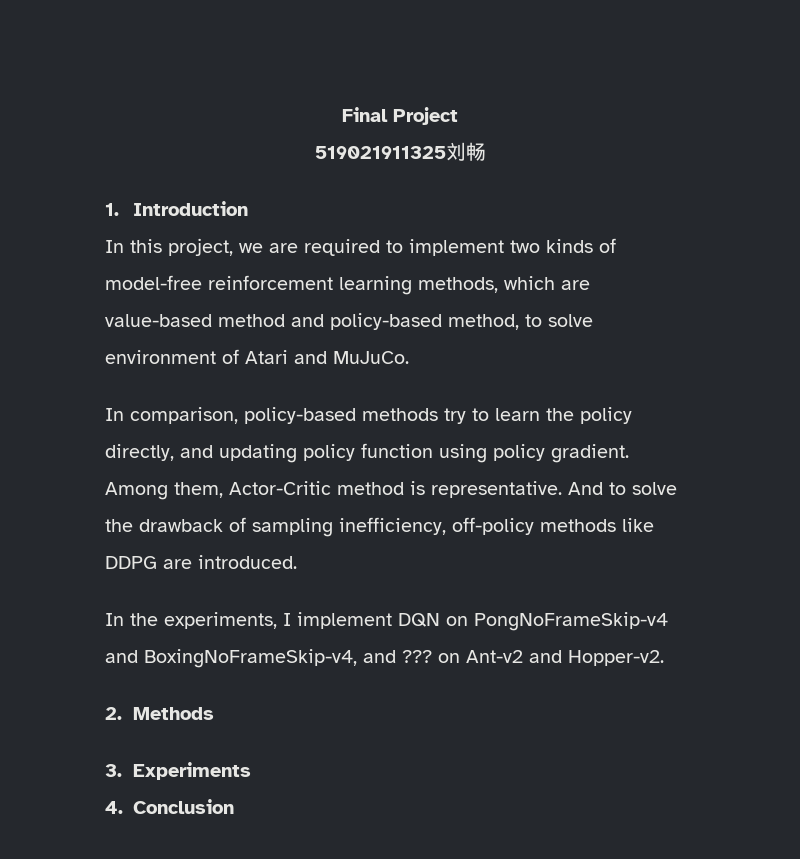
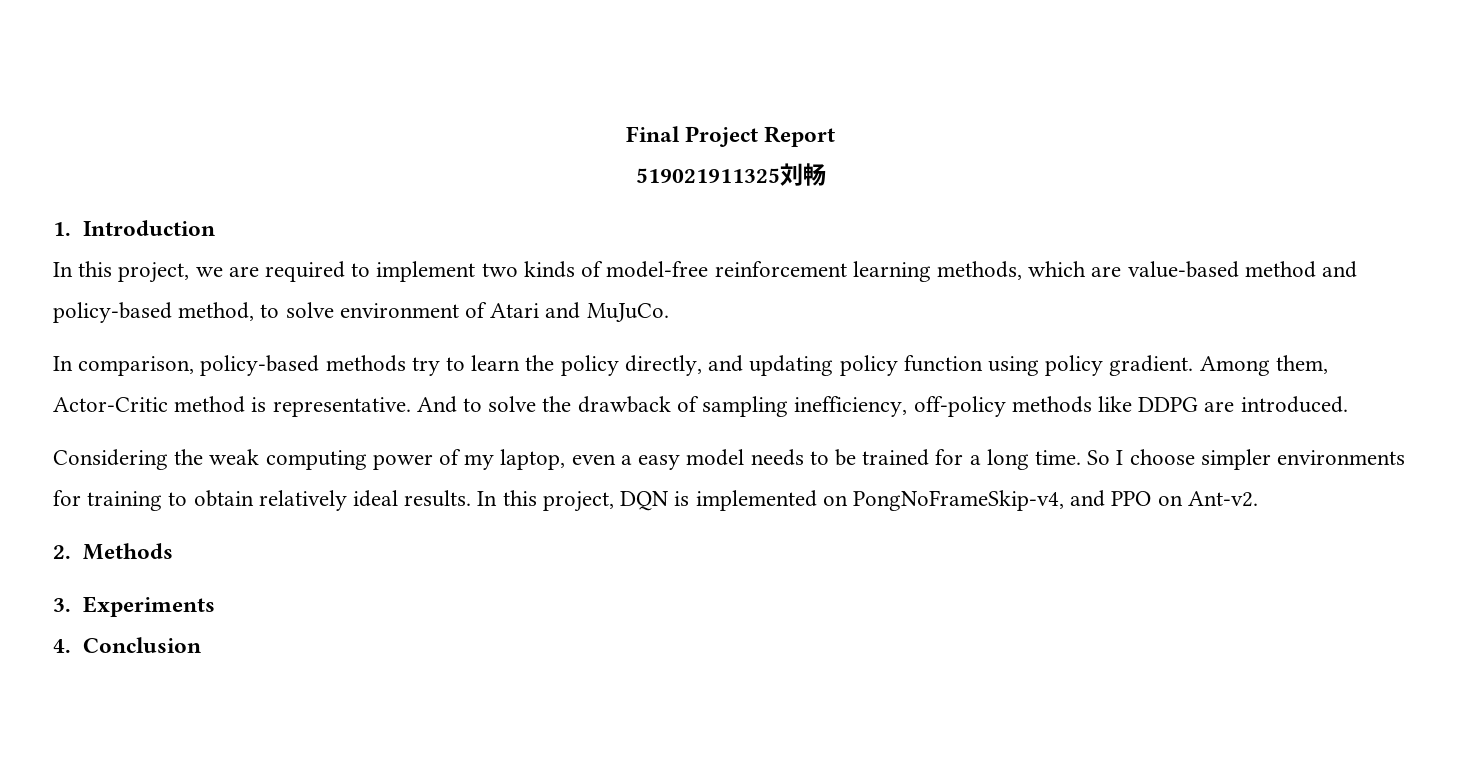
(458, 116) none -> [764,126,836,147] Report
[105,612,668,631] [105,649,664,668] In the experiments, I implement DQN on PongNoFrameSkip-v4 and BoxingNoFrameSkip-v4, and ??? on Ant-v2 and Hopper-v2. -> [53,449,1406,470] [53,490,1258,512] Considering the weak computing power of my laptop, even a easy model needs to be trained for a long time. So I choose simpler environments for training to obtain relatively ideal results. In this project, DQN is implemented on PongNoFrameSkip-v4, and PPO on Ant-v2.

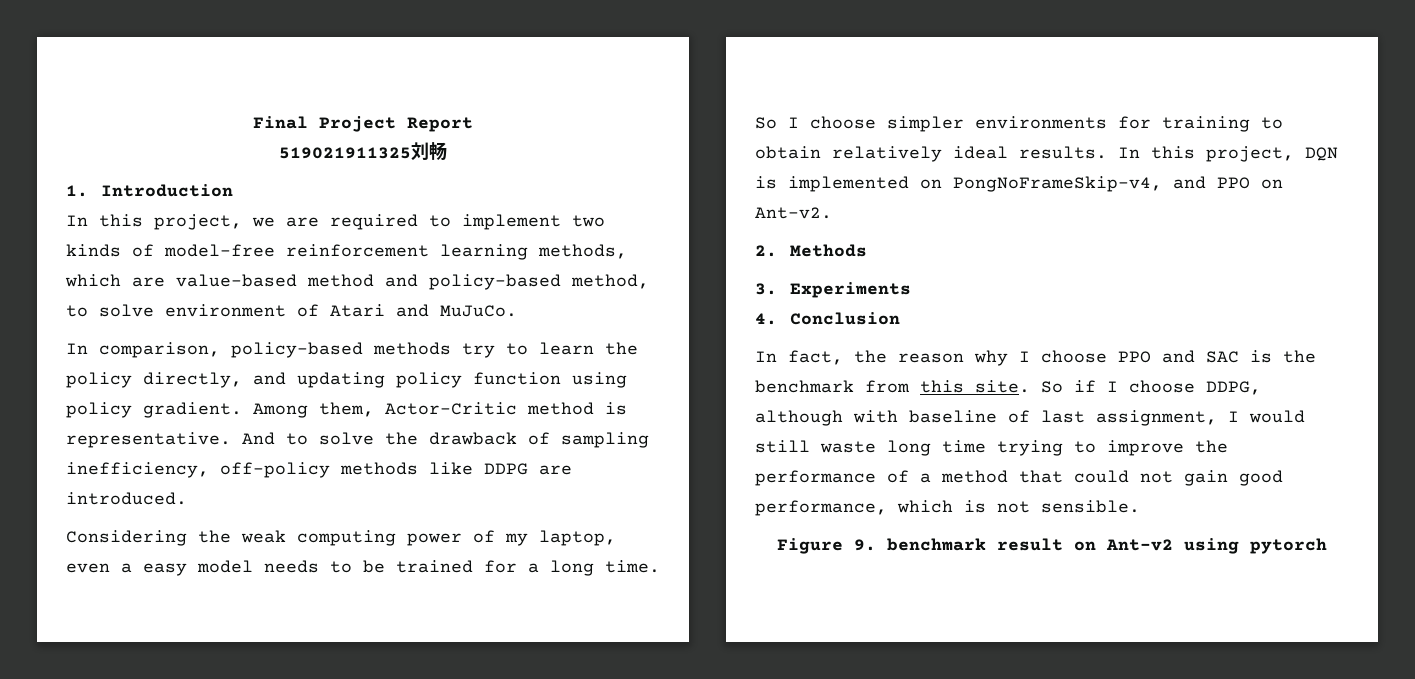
(202, 645) none -> [755,350,1316,366] [755,380,1261,395] [755,410,1305,426] [755,440,1228,456] [755,470,1283,486] [755,500,1140,516] [777,538,1327,554] // In fact, the reason why I choose PPO and SAC is the benchmark from this site. So if I choose DDPG, although with baseline of last assignment, I would still waste long time trying to improve the performance of a method that could not gain good performance, which is not sensible. // Figure 9. benchmark result on Ant-v2 using pytorch

